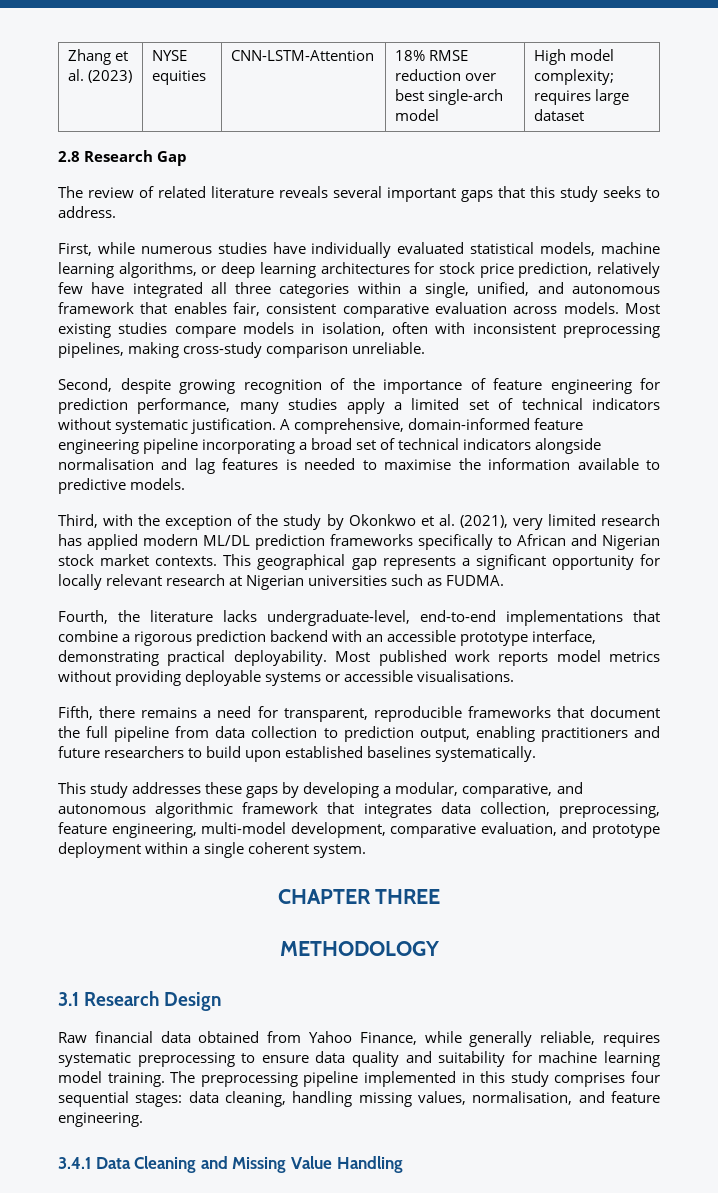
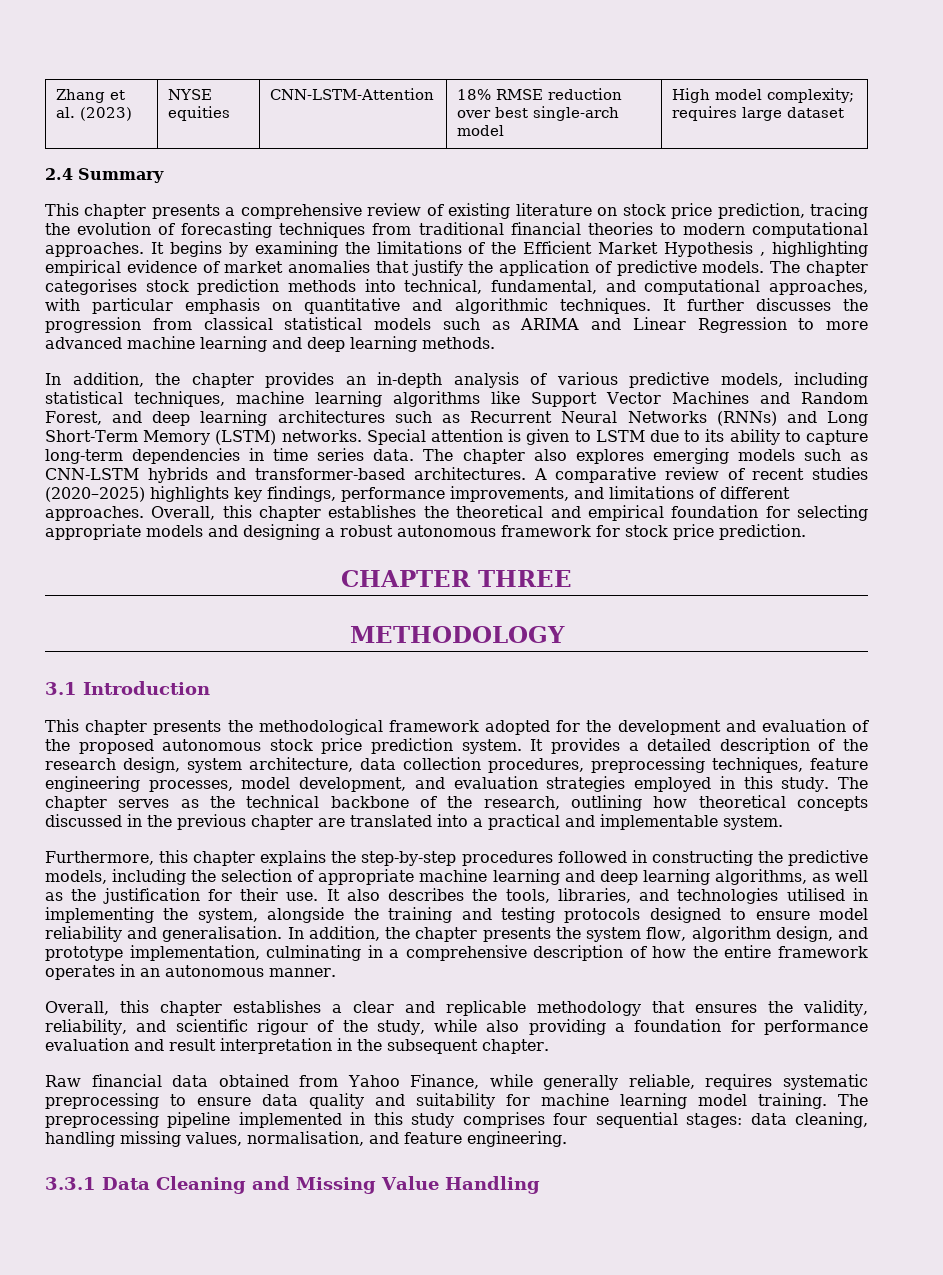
[58,150,188,166] [58,186,660,202] [58,206,116,218] [58,242,661,258] [58,262,660,278] [58,282,660,298] [58,302,660,318] [58,322,660,338] [58,342,426,358] [58,378,660,394] [58,398,660,414] [58,418,584,434] [58,438,602,454] [58,458,660,474] [58,478,186,494] [58,514,660,530] [58,534,660,550] [58,554,661,570] [58,574,505,590] [58,610,660,626] [58,630,597,646] [58,650,660,666] [58,670,515,686] [58,706,661,722] [58,726,661,742] [58,746,537,762] [58,782,583,798] [58,802,661,818] [58,822,660,838] [58,842,367,858] [277,889,441,904] [279,941,439,956] [58,991,222,1011] 2.8 Research Gap // The review of related literature reveals several important gaps that this study seeks to address. // First, while numerous studies have individually evaluated statistical models, machine learning algorithms, or deep learning architectures for stock price prediction, relatively few have integrated all three categories within a single, unified, and autonomous framework that enables fair, consistent comparative evaluation across models. Most existing studies compare models in isolation, often with inconsistent preprocessing pipelines, making cross-study comparison unreliable. // Second, despite growing recognition of the importance of feature engineering for prediction performance, many studies apply a limited set of technical indicators without systematic justification. A comprehensive, domain-informed feature engineering pipeline incorporating a broad set of technical indicators alongside normalisation and lag features is needed to maximise the information available to predictive models. // Third, with the exception of the study by Okonkwo et al. (2021), very limited research has applied modern ML/DL prediction frameworks specifically to African and Nigerian stock market contexts. This geographical gap represents a significant opportunity for locally relevant research at Nigerian universities such as FUDMA. // Fourth, the literature lacks undergraduate-level, end-to-end implementations that combine a rigorous prediction backend with an accessible prototype interface, demonstrating practical deployability. Most published work reports model metrics without providing deployable systems or accessible visualisations. // Fifth, there remains a need for transparent, reproducible frameworks that document the full pipeline from data collection to prediction output, enabling practitioners and future researchers to build upon established baselines systematically. // This study addresses these gaps by developing a modular, comparative, and autonomous algorithmic framework that integrates data collection, preprocessing, feature engineering, multi-model development, comparative evaluation, and prototype deployment within a single coherent system. // CHAPTER THREE // METHODOLOGY // 3.1 Research Design -> [45,168,164,183] [45,203,868,219] [45,222,868,238] [45,241,868,257] [45,260,868,276] [45,279,868,295] [45,298,869,314] [45,317,868,333] [45,336,495,352] [45,372,868,388] [45,391,868,407] [45,410,868,426] [45,429,869,445] [45,448,869,464] [45,467,869,483] [45,486,790,502] [45,505,869,521] [45,524,806,540] [341,570,572,587] [349,626,565,643] [45,681,210,695] [45,719,869,735] [45,738,869,754] [45,757,868,773] [45,776,868,792] [45,795,869,811] [45,814,783,830] [45,850,868,866] [45,869,869,885] [45,888,868,904] [45,907,868,923] [45,926,868,942] [45,945,868,961] [45,964,336,980] [45,1000,869,1016] [45,1019,868,1035] [45,1038,549,1054] 2.4 Summary // This chapter presents a comprehensive review of existing literature on stock price prediction, tracing the evolution of forecasting techniques from traditional financial theories to modern computational approaches. It begins by examining the limitations of the Efficient Market Hypothesis , highlighting empirical evidence of market anomalies that justify the application of predictive models. The chapter categorises stock prediction methods into technical, fundamental, and computational approaches, with particular emphasis on quantitative and algorithmic techniques. It further discusses the progression from classical statistical models such as ARIMA and Linear Regression to more advanced machine learning and deep learning methods. // In addition, the chapter provides an in-depth analysis of various predictive models, including statistical techniques, machine learning algorithms like Support Vector Machines and Random Forest, and deep learning architectures such as Recurrent Neural Networks (RNNs) and Long Short-Term Memory (LSTM) networks. Special attention is given to LSTM due to its ability to capture long-term dependencies in time series data. The chapter also explores emerging models such as CNN-LSTM hybrids and transformer-based architectures. A comparative review of recent studies (2020–2025) highlights key findings, performance improvements, and limitations of different approaches. Overall, this chapter establishes the theoretical and empirical foundation for selecting appropriate models and designing a robust autonomous framework for stock price prediction. // CHAPTER THREE // METHODOLOGY // 3.1 Introduction // This chapter presents the methodological framework adopted for the development and evaluation of the proposed autonomous stock price prediction system. It provides a detailed description of the research design, system architecture, data collection procedures, preprocessing techniques, feature engineering processes, model development, and evaluation strategies employed in this study. The chapter serves as the technical backbone of the research, outlining how theoretical concepts discussed in the previous chapter are translated into a practical and implementable system. // Furthermore, this chapter explains the step-by-step procedures followed in constructing the predictive models, including the selection of appropriate machine learning and deep learning algorithms, as well as the justification for their use. It also describes the tools, libraries, and technologies utilised in implementing the system, alongside the training and testing protocols designed to ensure model reliability and generalisation. In addition, the chapter presents the system flow, algorithm design, and prototype implementation, culminating in a comprehensive description of how the entire framework operates in an autonomous manner. // Overall, this chapter establishes a clear and replicable methodology that ensures the validity, reliability, and scientific rigour of the study, while also providing a foundation for performance evaluation and result interpretation in the subsequent chapter.
[58,1157,91,1169] 3.4.1 -> [45,1177,96,1190] 3.3.1

